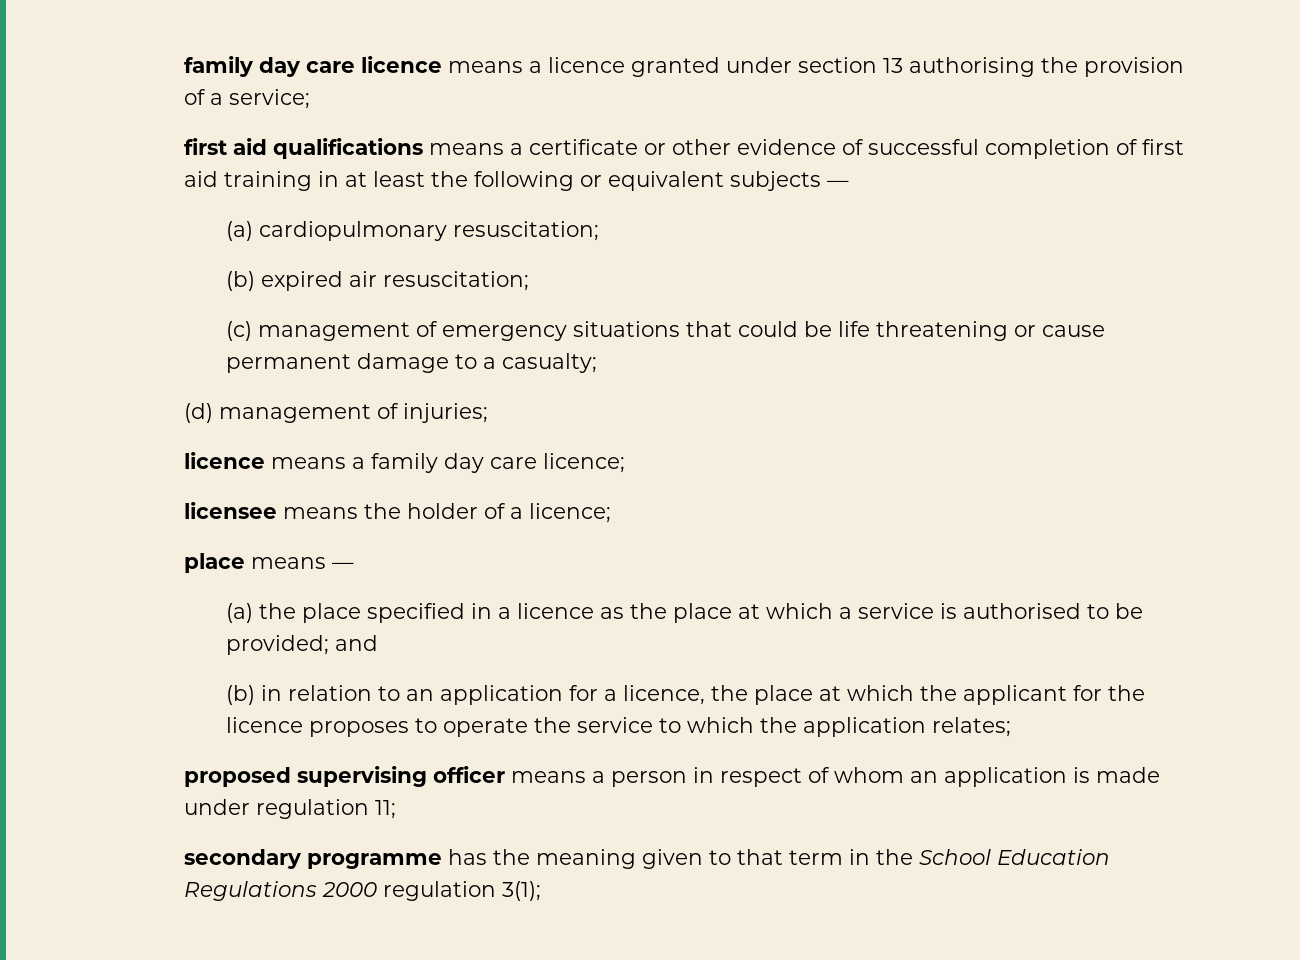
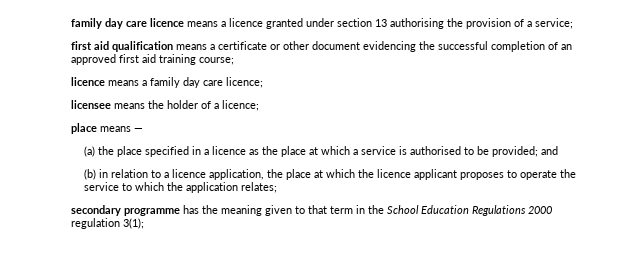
[272,138,423,159] qualifications -> [111,41,173,52] qualification
[736,139,864,155] evidence of -> [311,41,435,52] document evidencing the
(1138, 147) none -> [560,44,572,50] [70,54,116,65] an approved
[317,171,849,191] [225,221,599,241] [225,271,529,291] [225,321,1105,341] [225,353,597,373] [183,403,488,423] in at least the following or equivalent subjects — // (a) cardiopulmonary resuscitation; // (b) expired air resuscitation; // (c) management of emergency situations that could be life threatening or cause permanent damage to a casualty; // (d) management of injuries; -> [198,57,234,65] course;
[405,685,705,705] an application for a licence, -> [164,169,265,180] a licence application,
[962,685,1145,705] [225,717,303,733] applicant for the licence -> [377,169,458,180] licence applicant
[183,766,1160,787] [183,799,396,819] // proposed supervising officer means a person in respect of whom an application is made under regulation 11; -> (278, 187) none

